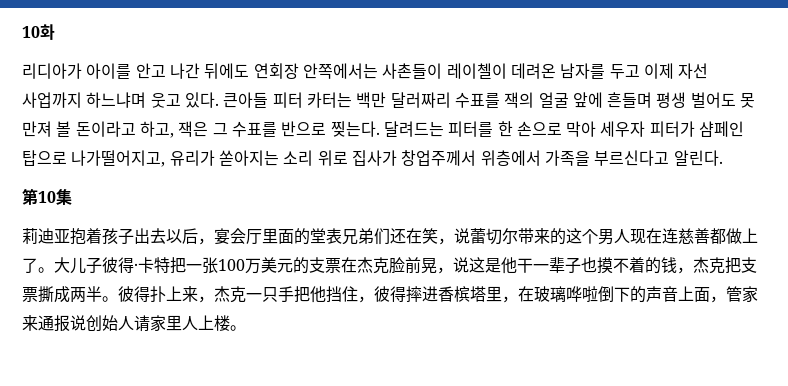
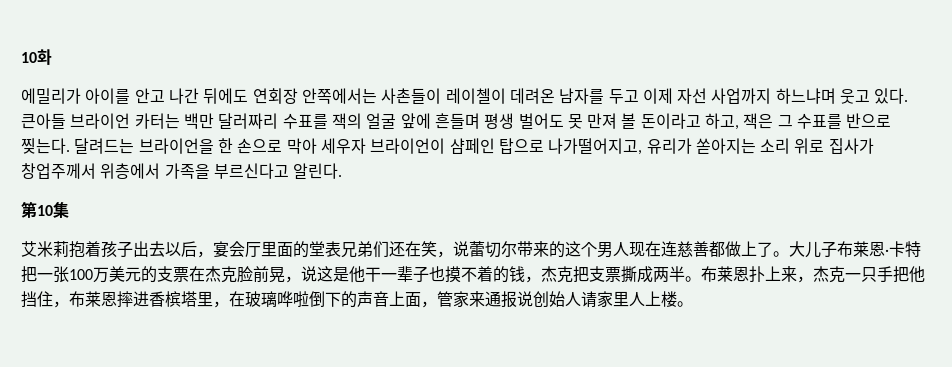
[22,63,82,79] 리디아가 -> [21,88,81,104] 에밀리가
[272,92,303,108] 피터 -> [70,113,131,129] 브라이언
[448,121,494,137] 피터를 -> [138,138,214,154] 브라이언을
[649,121,695,137] 피터가 -> [370,138,446,154] 브라이언이
[22,228,70,244] 莉迪亚 -> [21,241,69,257] 艾米莉
[102,257,134,273] 彼得 -> [837,241,885,257] 布莱恩
[118,286,150,302] 彼得 -> [701,266,749,282] 布莱恩
[374,286,406,302] 彼得 -> [69,291,117,307] 布莱恩

